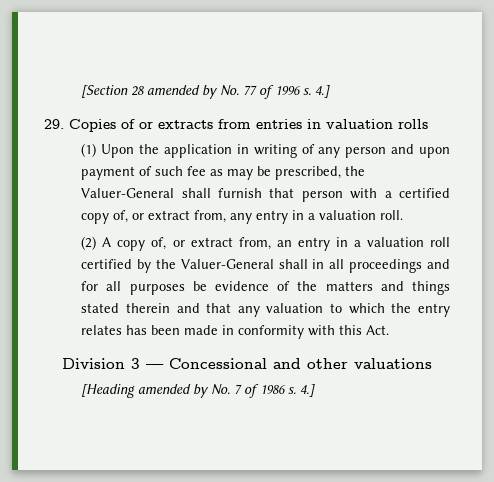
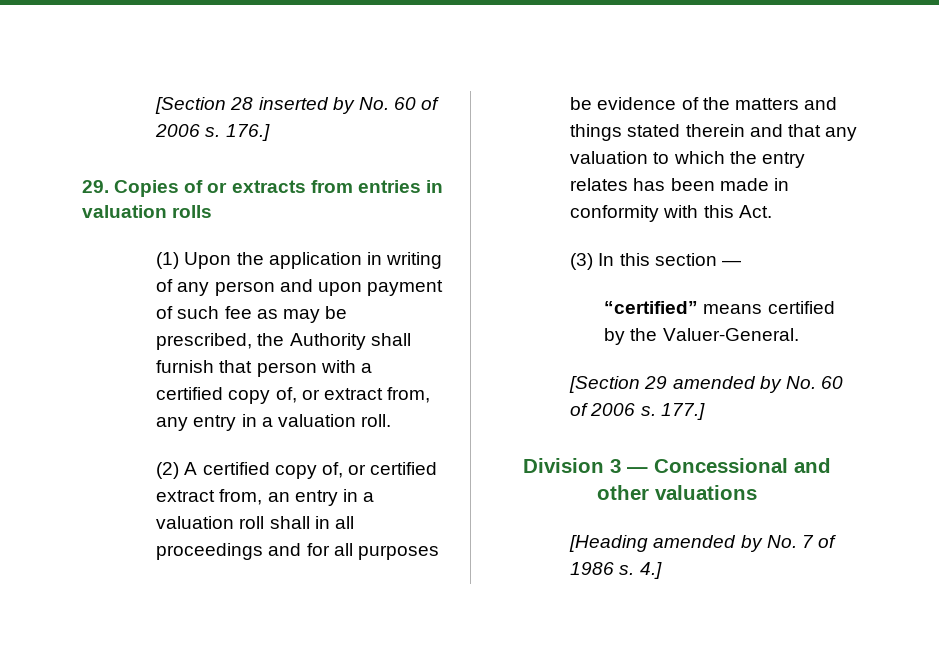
[147,85,331,99] amended by No. 77 of 1996 s. 4.] -> [258,97,440,114] [155,124,270,141] inserted by No. 60 of 2006 s. 176.]
[81,188,175,198] Valuer-General -> [289,333,366,350] Authority
[117,237,185,251] copy of, or -> [202,462,438,479] certified copy of, or certified
[81,259,274,273] certified by the Valuer-General -> (265, 522) none
(390, 330) none -> [570,253,741,270] [604,301,835,314] [604,328,799,345] [569,376,843,393] [570,403,705,420] // (3) In this section — // “certified” means certified by the Valuer-General. // [Section 29 amended by No. 60 of 2006 s. 177.]

